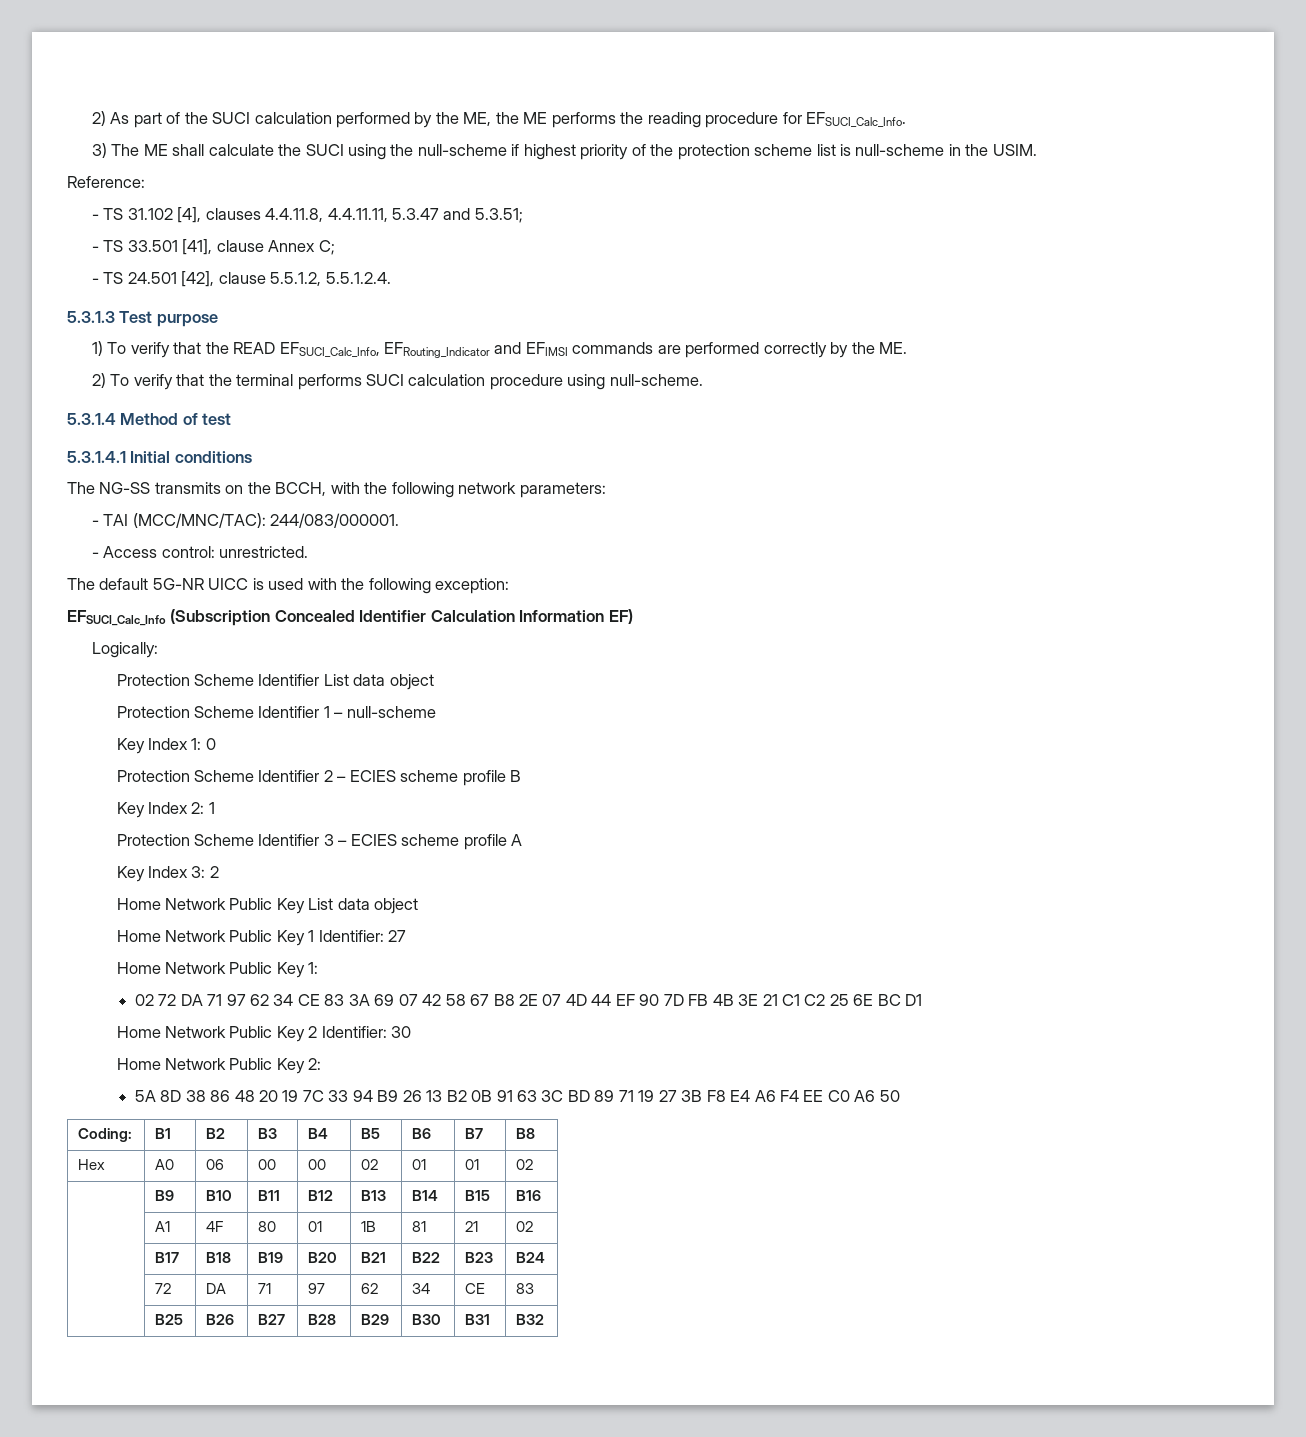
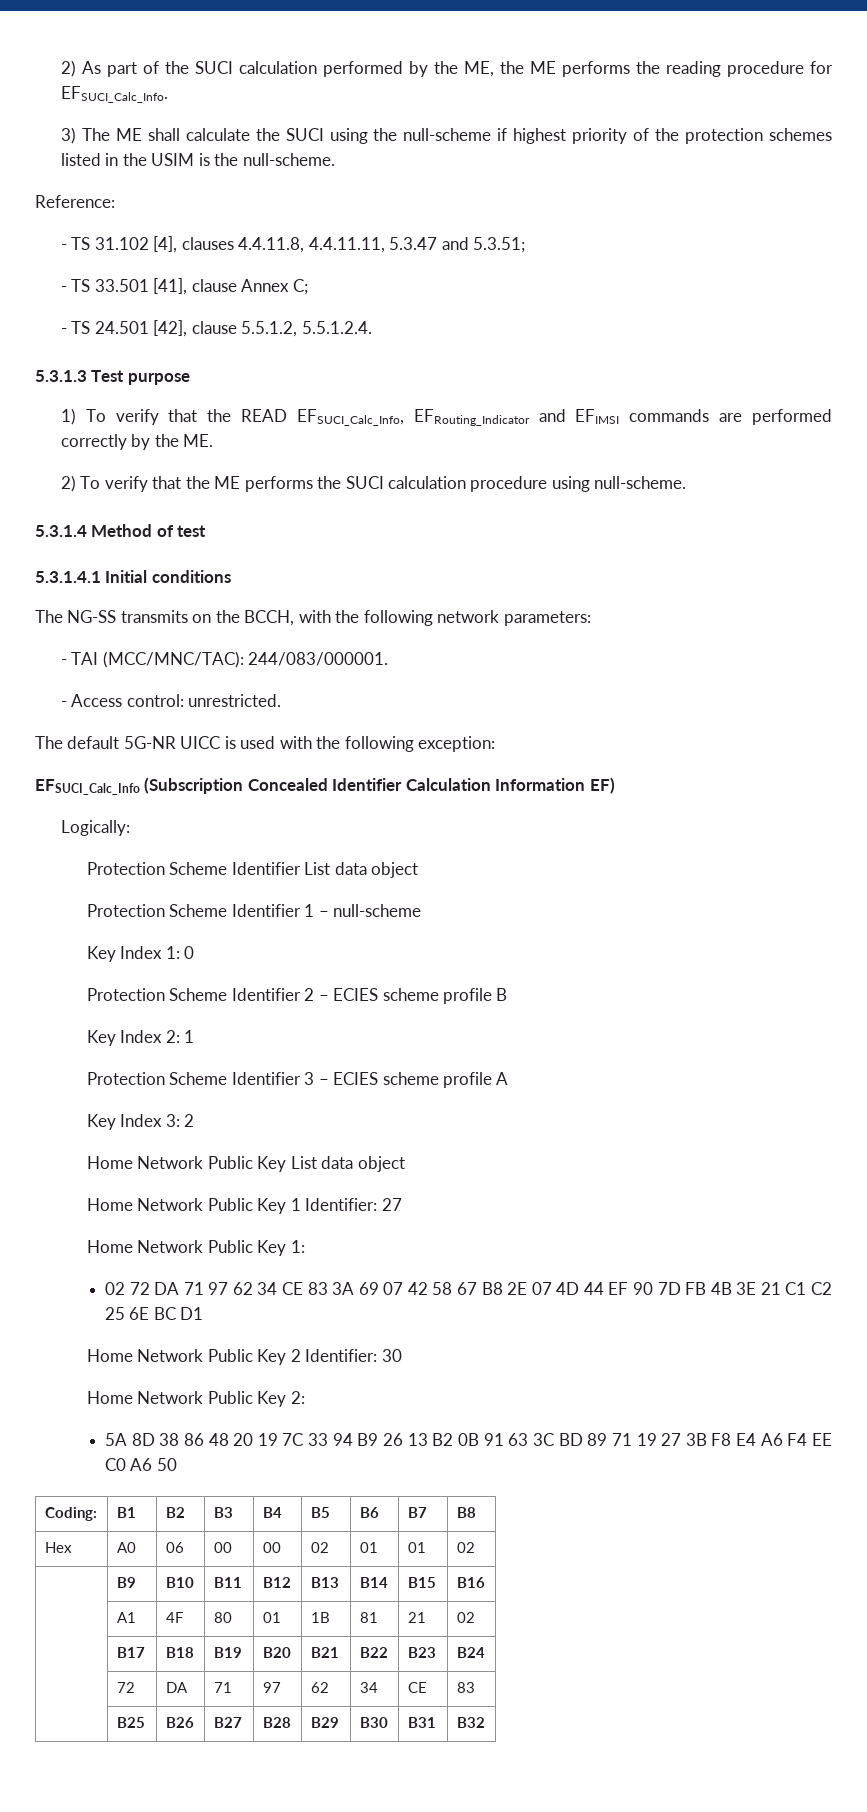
[754,144,1037,156] scheme list is null-scheme in the USIM. -> [769,128,833,141] [60,153,335,166] schemes listed in the USIM is the null-scheme.
[236,374,362,390] terminal performs -> [214,476,342,492] ME performs the

